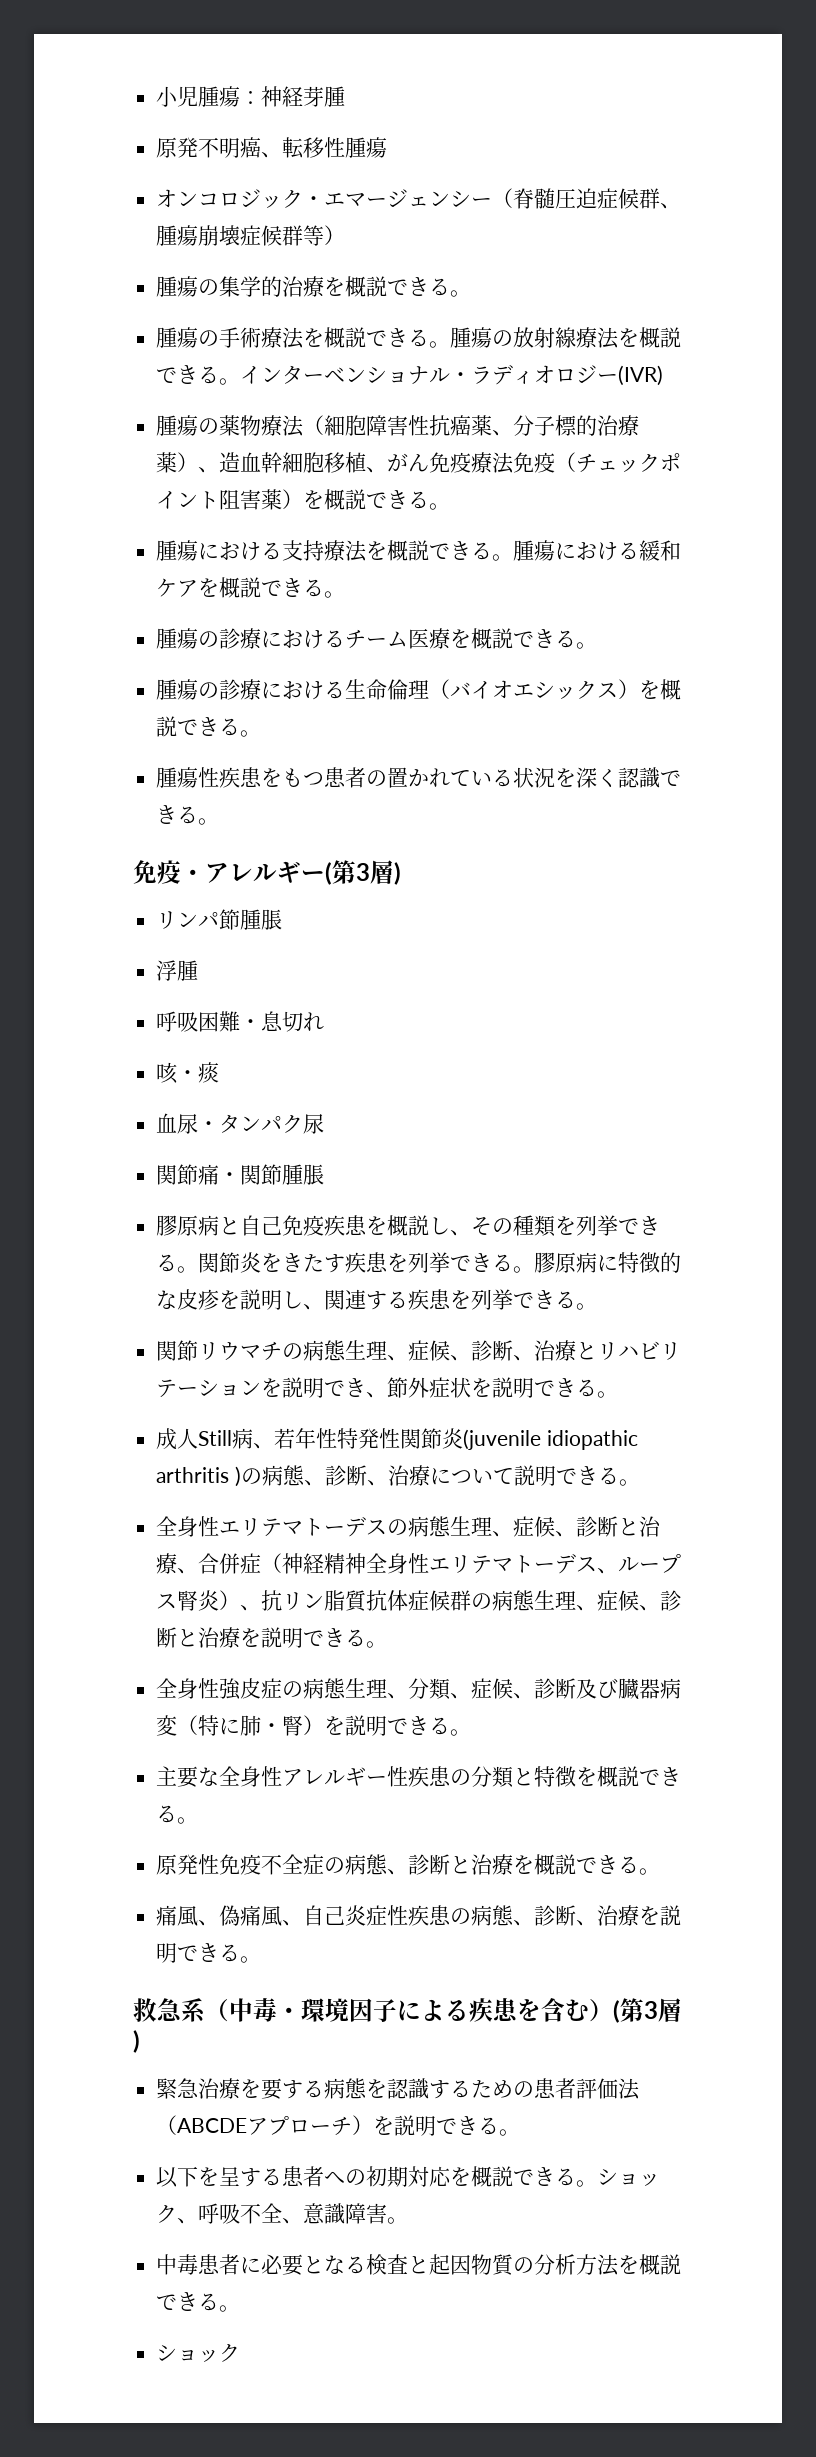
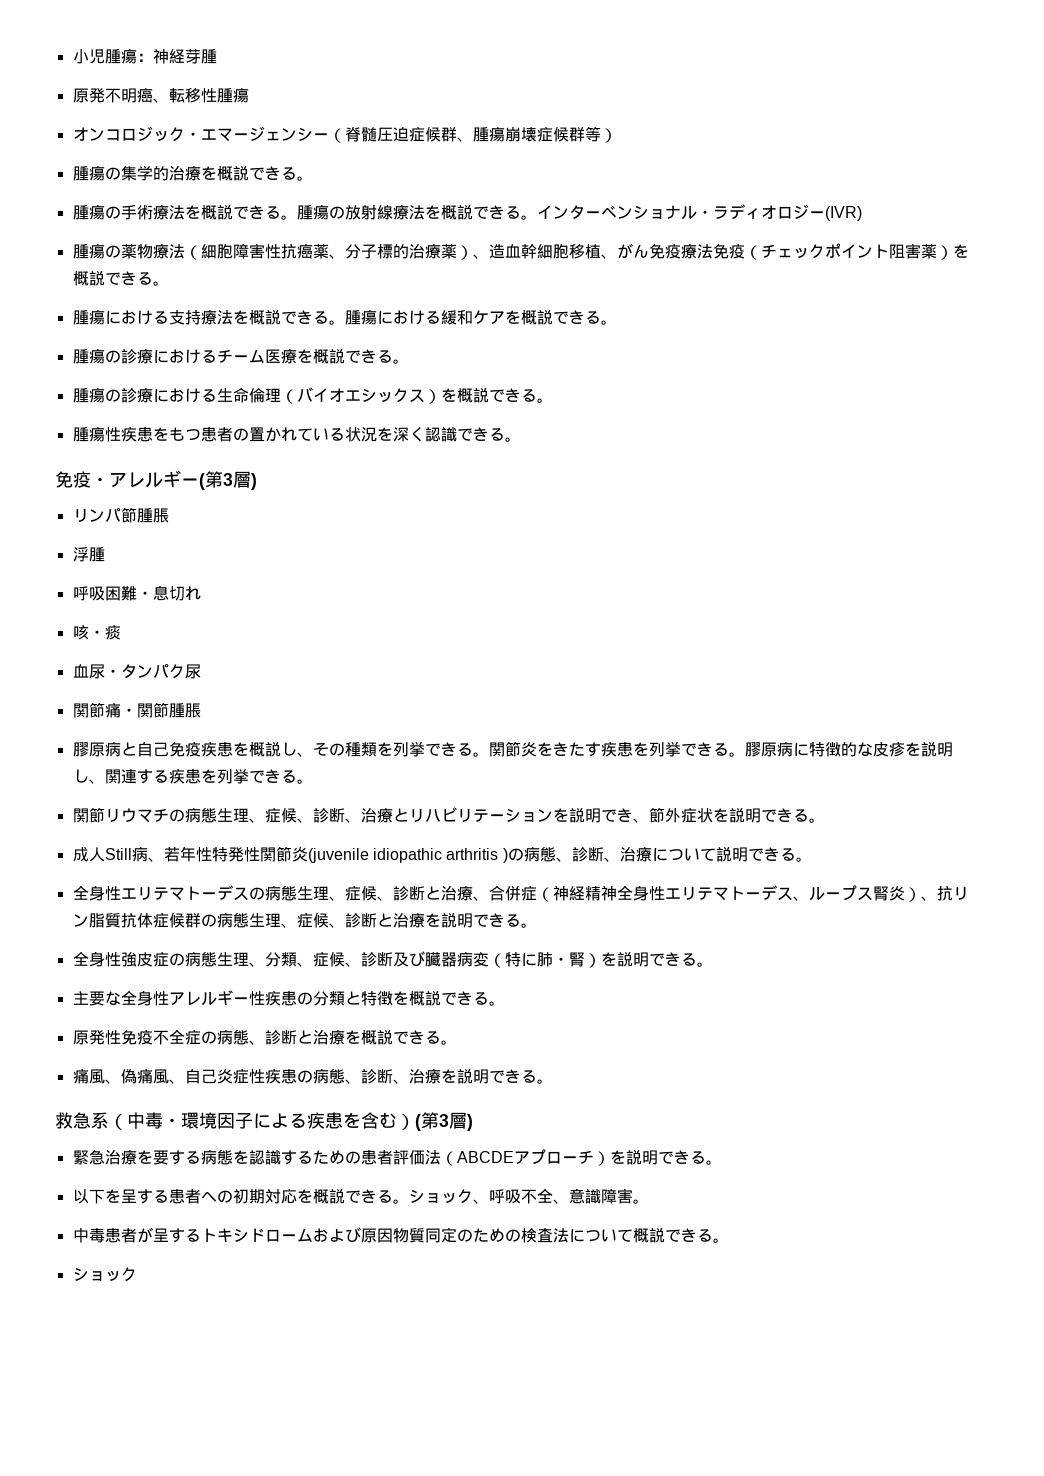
[240,2254,640,2276] に必要となる検査と起因物質の分析方法を -> [136,1227,633,1243] が呈するトキシドロームおよび原因物質同定のための検査法について

